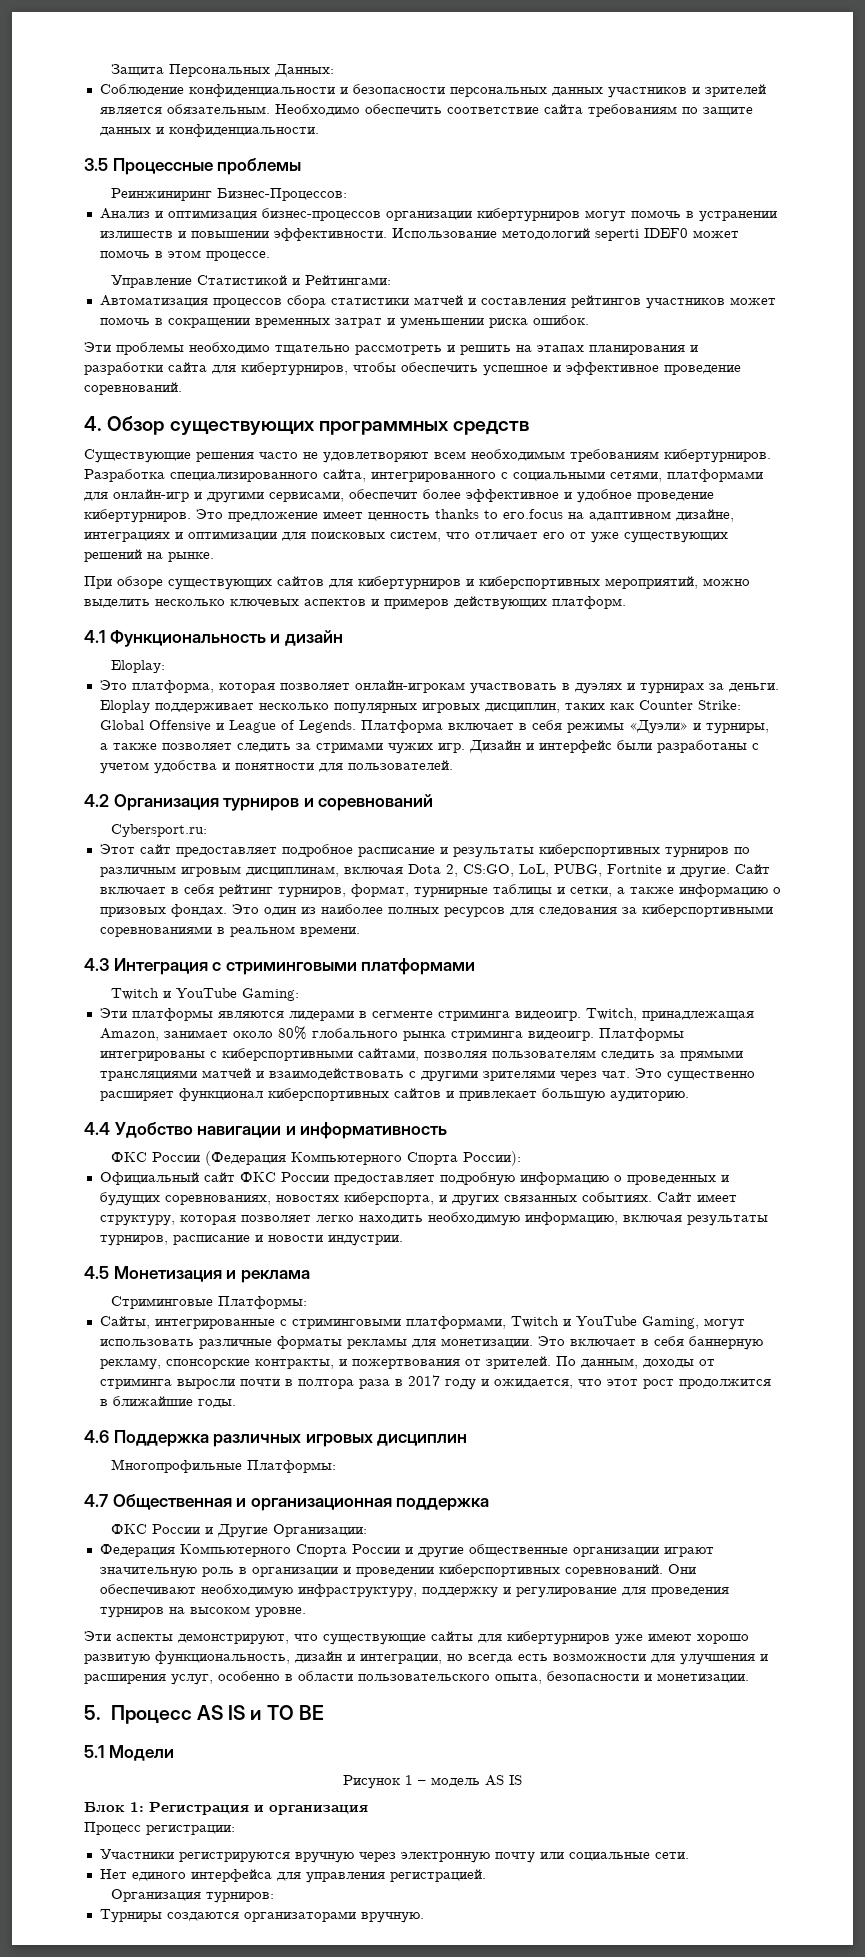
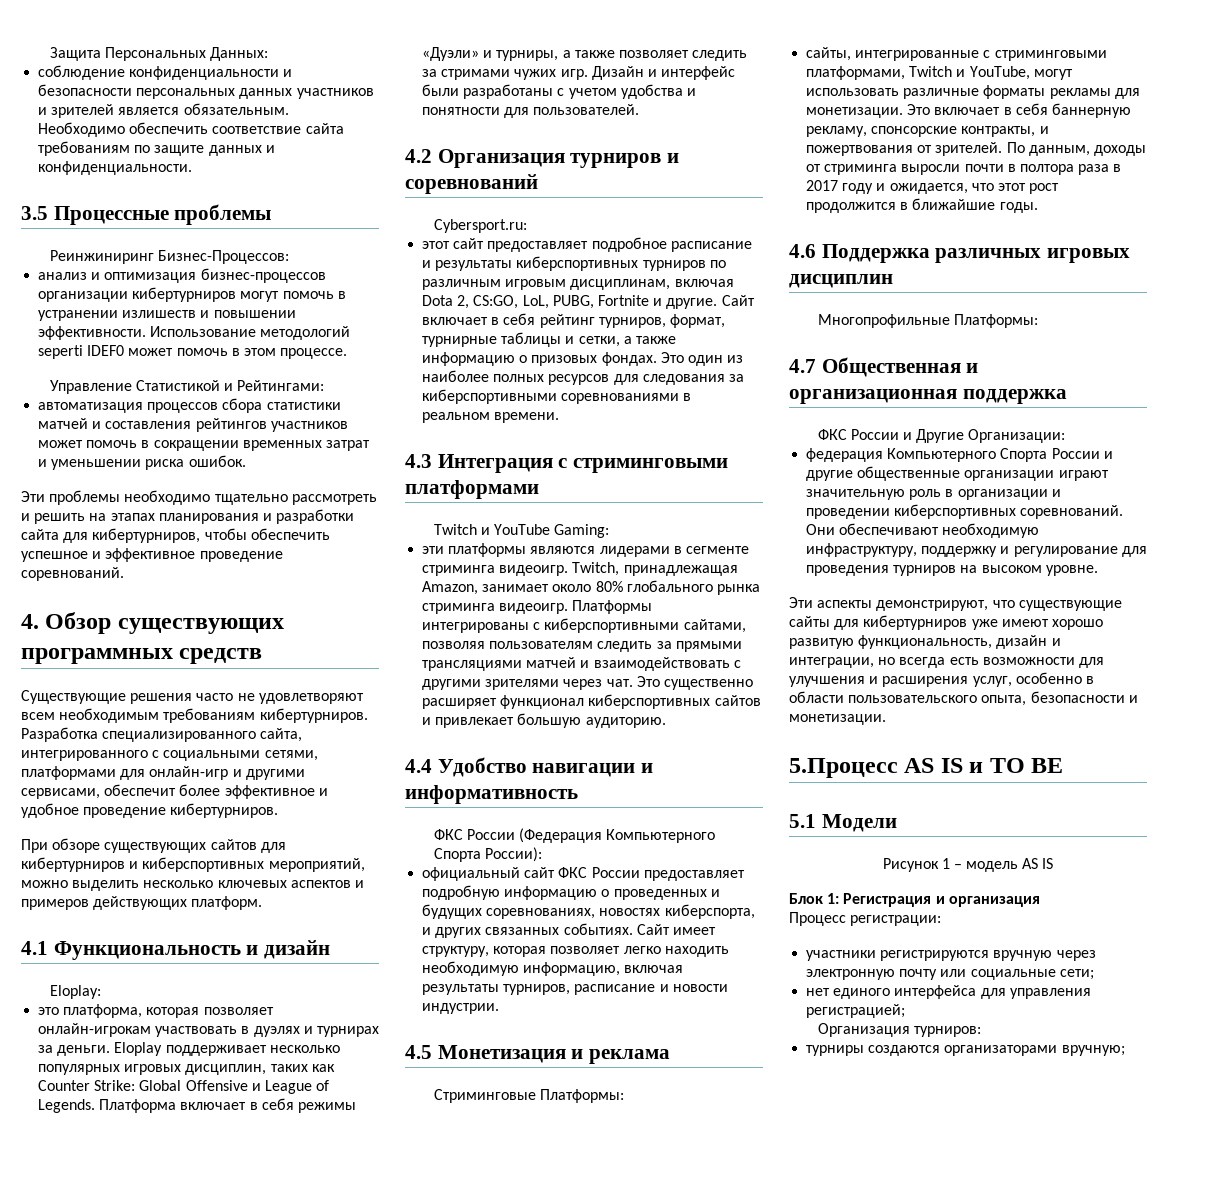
[99,84,184,96] Соблюдение -> [38,65,126,80] соблюдение
[99,208,150,219] Анализ -> [38,272,88,280] анализ
[99,295,208,307] Автоматизация -> [38,402,144,413] автоматизация
[196,509,734,522] [84,531,728,543] [84,549,214,562] Это предложение имеет ценность thanks to его.focus на адаптивном дизайне, интеграциях и оптимизации для поисковых систем, что отличает его от уже существующих решений на рынке. -> (279, 810) none
[99,680,127,690] Это -> [38,1007,60,1015] это
[99,844,135,854] Этот -> [422,241,451,249] этот
[99,1008,127,1018] Эти -> [422,546,445,554] эти
[99,1172,199,1185] Официальный -> [422,867,521,881] официальный
[99,1316,150,1329] Сайты, -> [806,47,852,61] сайты,
[575,1316,699,1329] YouTube Gaming, -> [969,66,1030,80] YouTube,
[99,1544,175,1557] Федерация -> [806,448,884,462] федерация
[84,1705,192,1724] 5. Процесс -> [789,758,898,778] 5.Процесс
[99,1849,174,1859] Участники -> [806,950,877,961] участники
[654,1852,689,1859] [99,1869,127,1879] сети. // Нет -> [1059,969,1094,980] [806,988,831,996] сети; // нет
[389,1869,486,1882] регистрацией. -> [806,1004,906,1018] регистрацией;
[99,1909,162,1923] Турниры -> [806,1045,865,1056] турниры
[360,1912,424,1923] вручную. -> [1061,1045,1125,1056] вручную;

